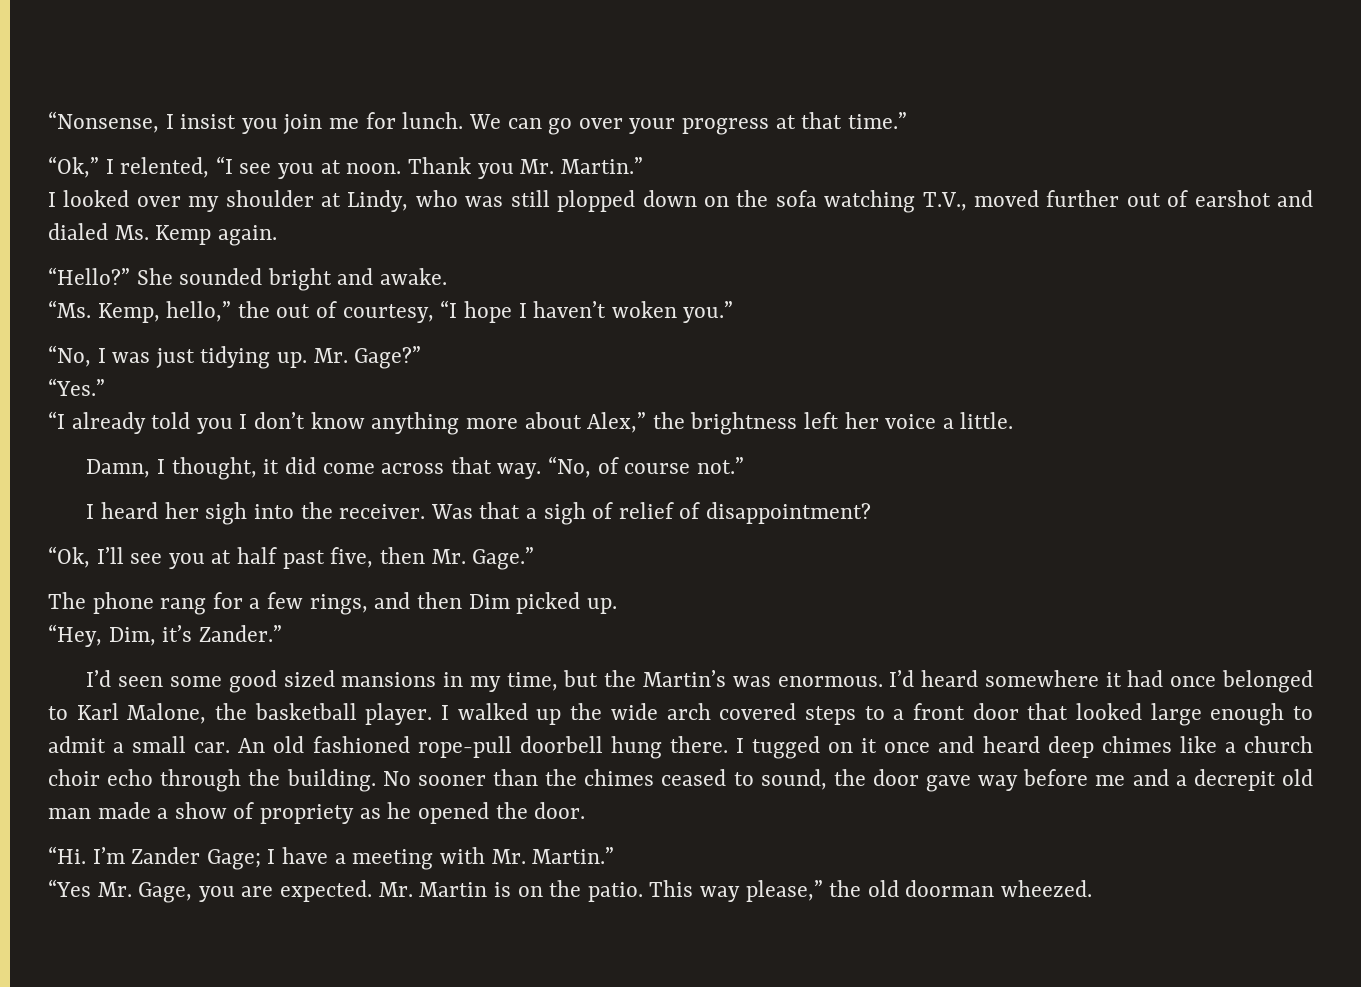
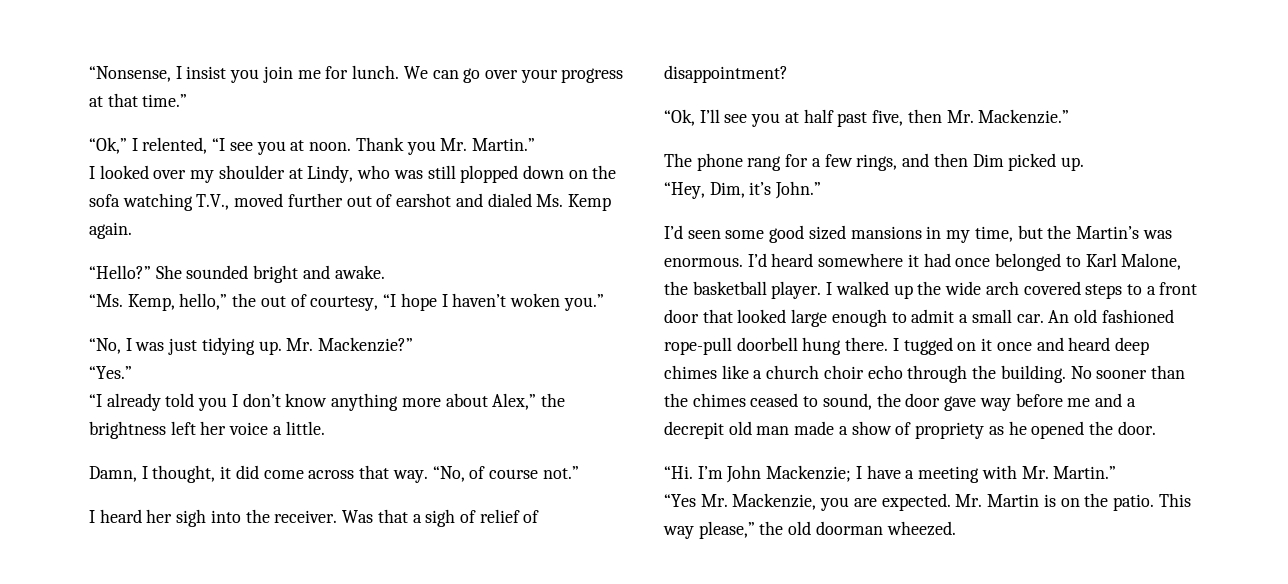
[354,346,422,369] Gage?” -> [318,337,414,352] Mackenzie?”
[472,547,535,570] Gage.” -> [978,109,1070,124] Mackenzie.”
[198,625,282,642] Zander.” -> [775,181,822,199] John.”
[131,847,261,870] Zander Gage; -> [726,465,852,483] John Mackenzie;
[138,882,193,903] Gage, -> [732,493,817,510] Mackenzie,

